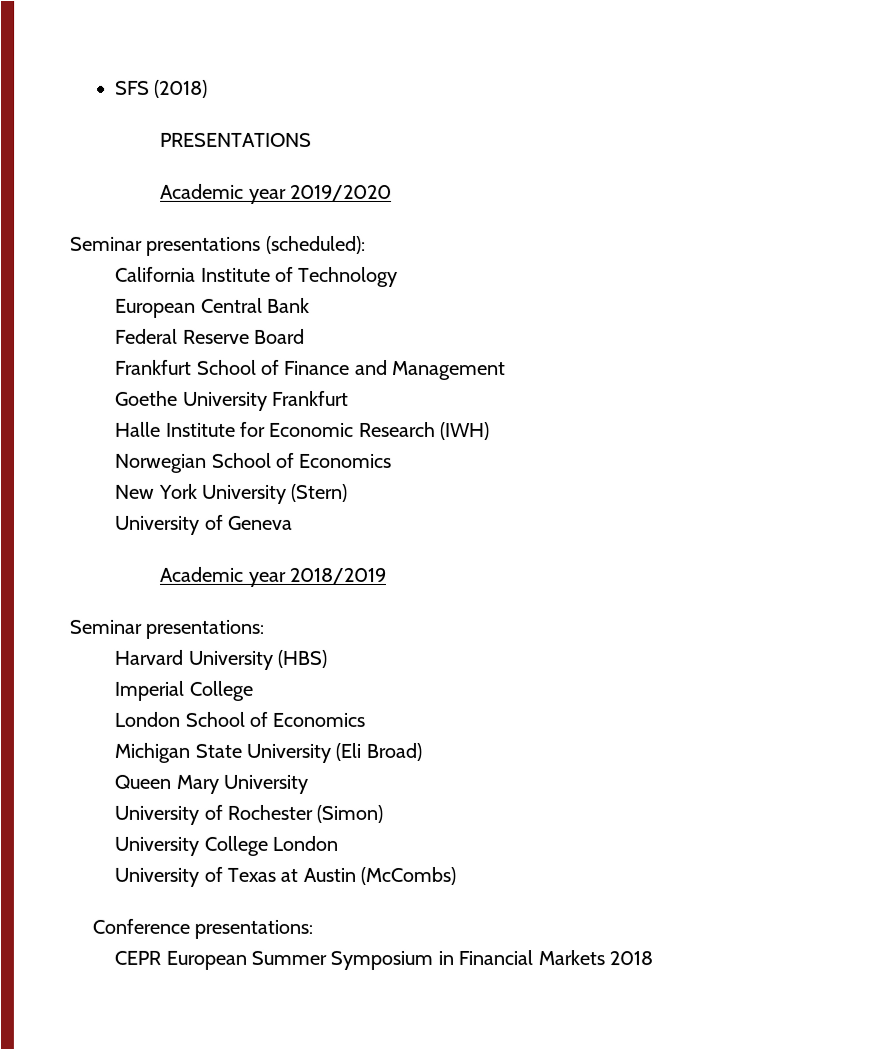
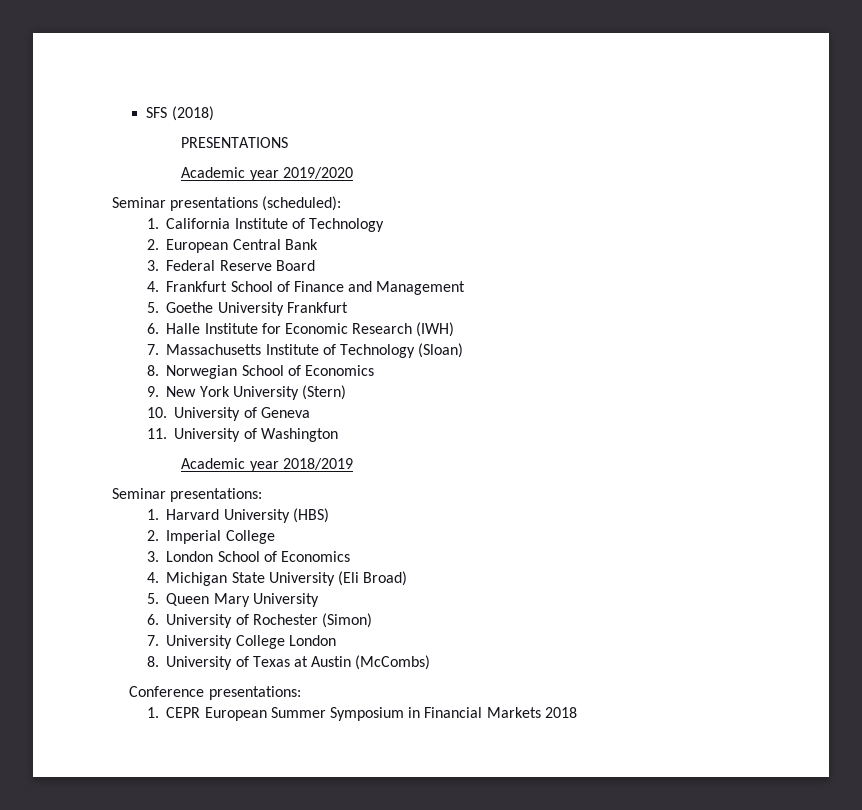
(366, 244) none -> [146,218,159,229] 1.
(399, 276) none -> [146,239,159,250] 2.
(311, 305) none -> [146,260,159,271] 3.
(306, 336) none -> [146,281,159,292] 4.
(507, 370) none -> [146,302,159,313] 5.
(350, 398) none -> [146,323,159,334] 6.
(491, 431) none -> [146,343,464,358] [146,365,159,376] 7. Massachusetts Institute of Technology (Sloan) // 8.
(393, 460) none -> [146,386,159,397] 9.
(349, 492) none -> [146,407,167,418] 10.
(294, 522) none -> [146,428,338,442] // 11. University of Washington
(265, 629) none -> [146,509,159,520] 1.
(328, 658) none -> [146,530,159,541] 2.
(253, 690) none -> [146,551,159,562] 3.
(366, 719) none -> [146,572,159,583] 4.
(422, 751) none -> [146,593,159,604] 5.
(309, 784) none -> [146,614,159,625] 6.
(384, 813) none -> [146,635,159,646] 7.
(339, 843) none -> [146,656,159,667] 8.
(314, 929) none -> [146,707,159,718] 1.

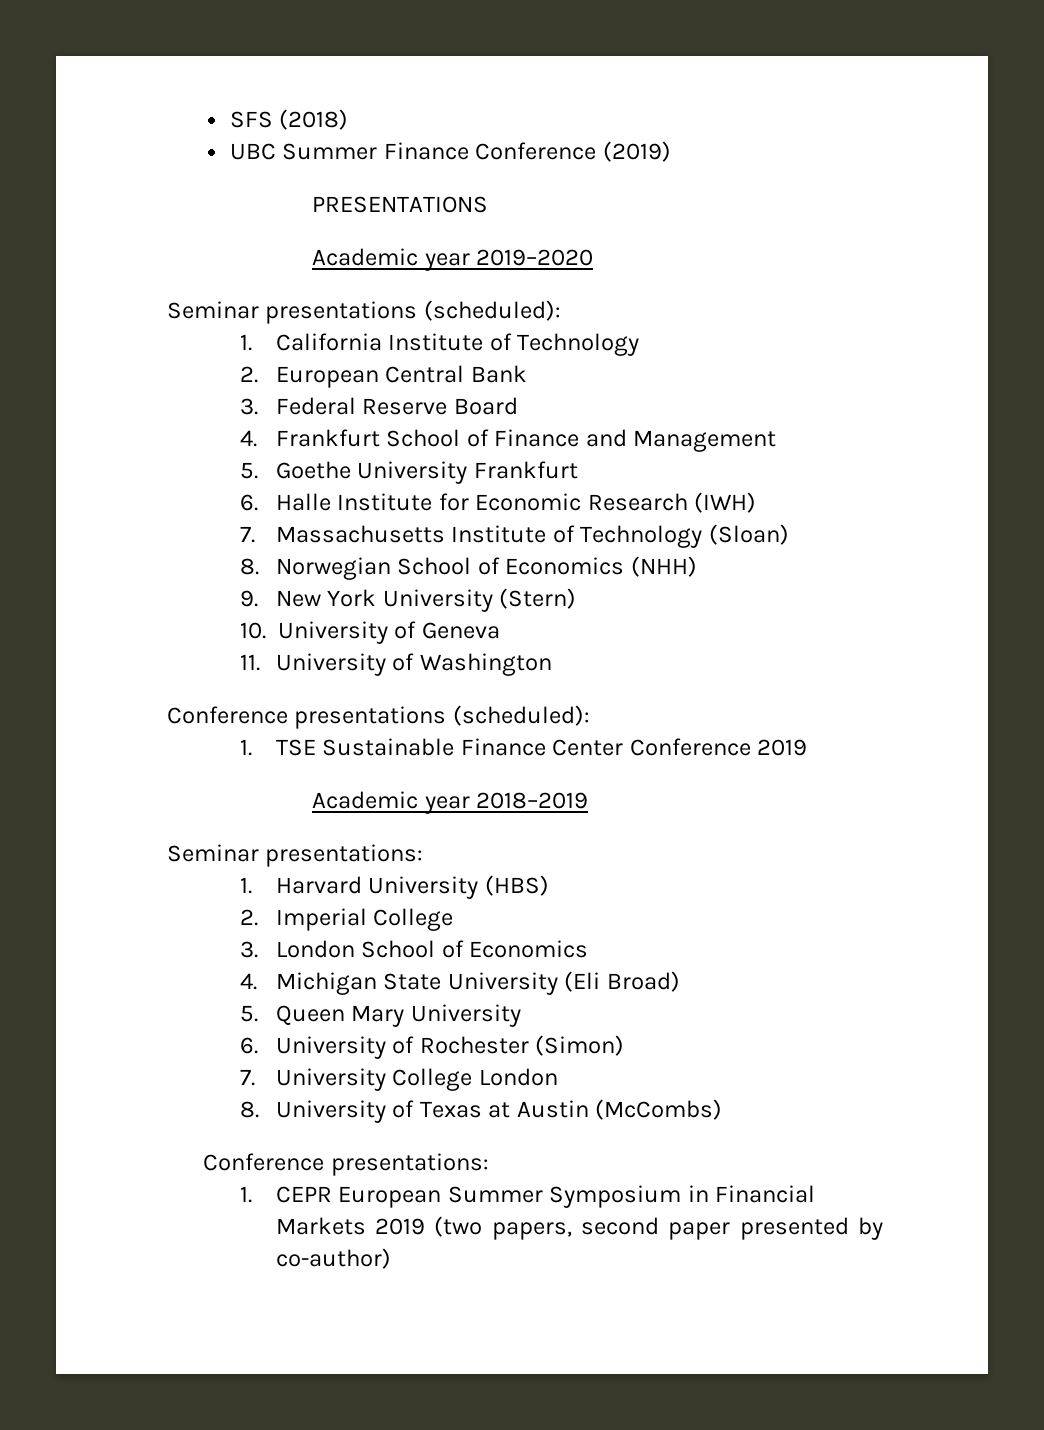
(214, 113) none -> [229,141,671,162] // UBC Summer Finance Conference (2019)
[282,167,353,179] 2019/2020 -> [476,249,594,266] 2019–2020
(375, 370) none -> [630,556,697,577] (NHH)
[181,458,353,472] // Academic year 2018/2019 -> [167,705,590,729] [239,738,808,756] [312,791,589,814] // Conference presentations (scheduled): // 1. TSE Sustainable Finance Center Conference 2019 // Academic year 2018–2019
[544,707,577,718] 2018 -> [375,1216,883,1240] [275,1248,391,1269] 2019 (two papers, second paper presented by co-author)

